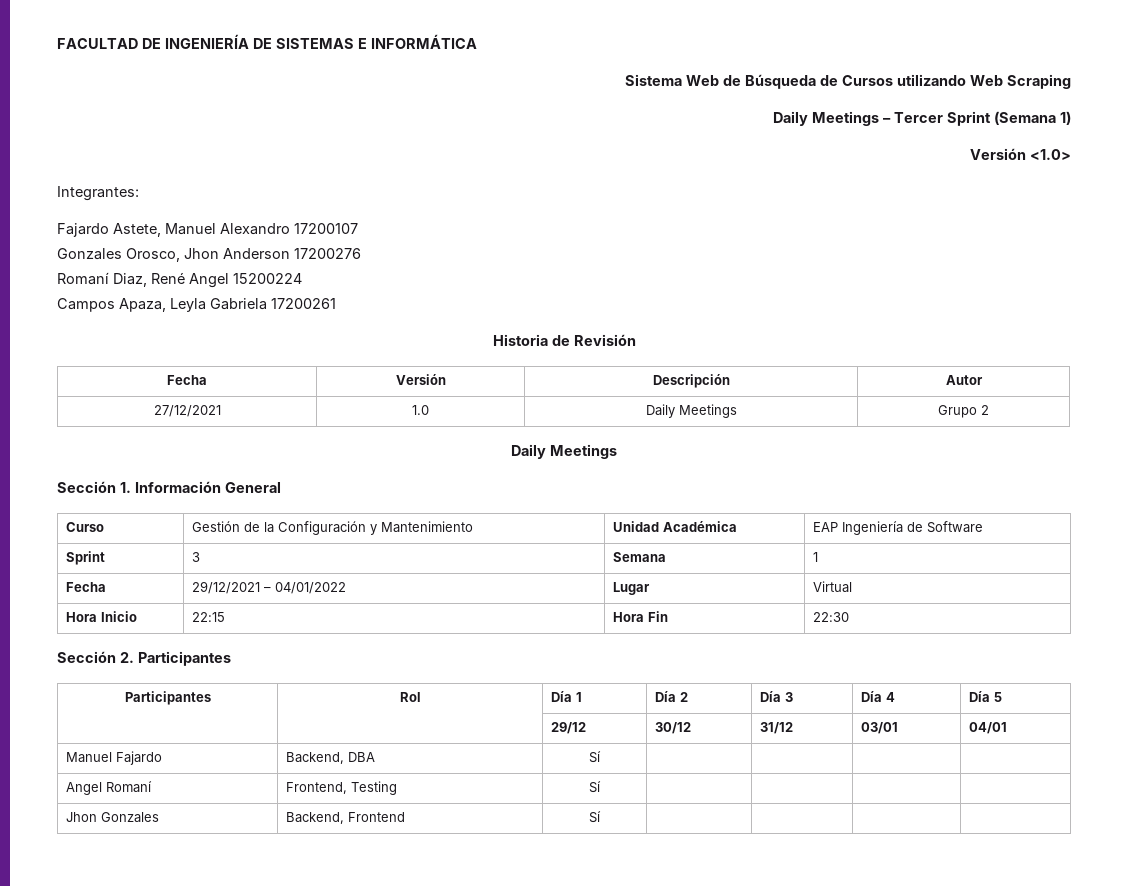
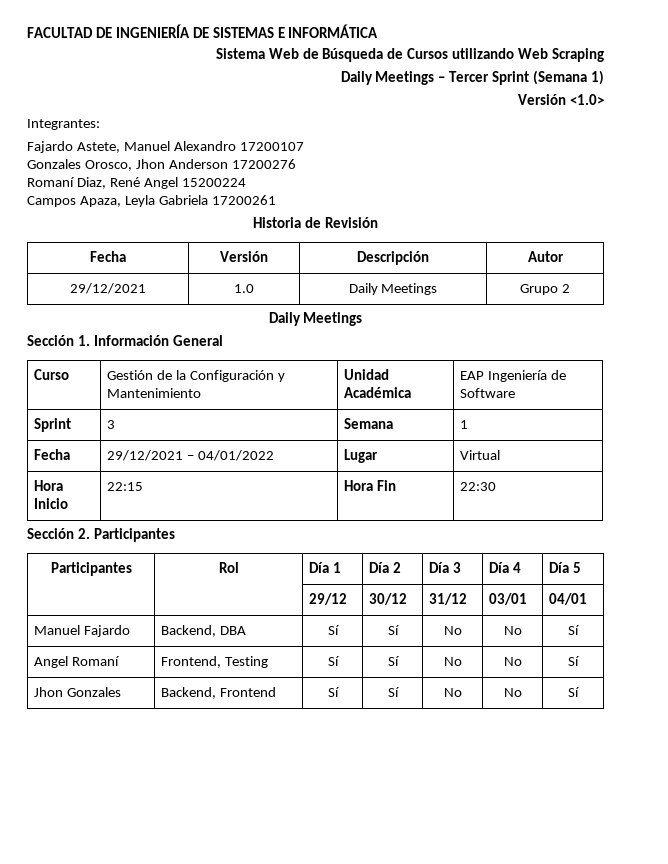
[153,405,221,417] 27/12/2021 -> [70,283,146,294] 29/12/2021
(601, 757) | | | -> [387,625,399,635] [443,626,462,635] [503,626,522,635] [568,625,579,635] Sí | No | No | Sí
(601, 787) | | | -> [387,656,399,666] [443,657,462,666] [503,657,522,666] [568,656,579,666] Sí | No | No | Sí
(601, 817) | | | -> [387,687,399,697] [443,688,462,697] [503,688,522,697] [568,687,579,697] Sí | No | No | Sí

